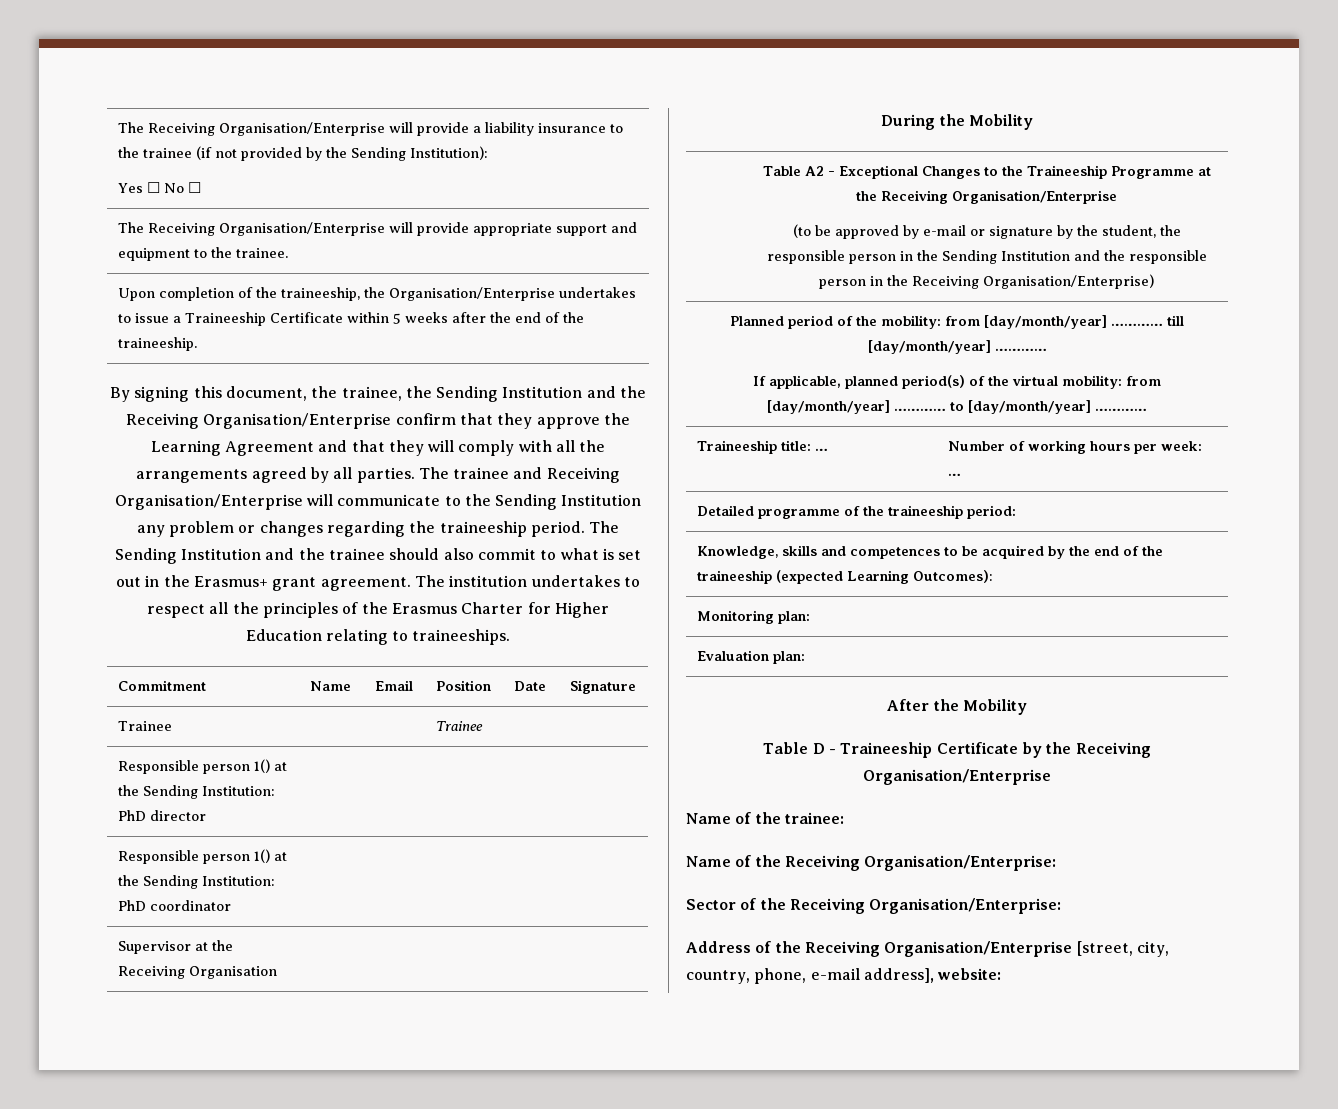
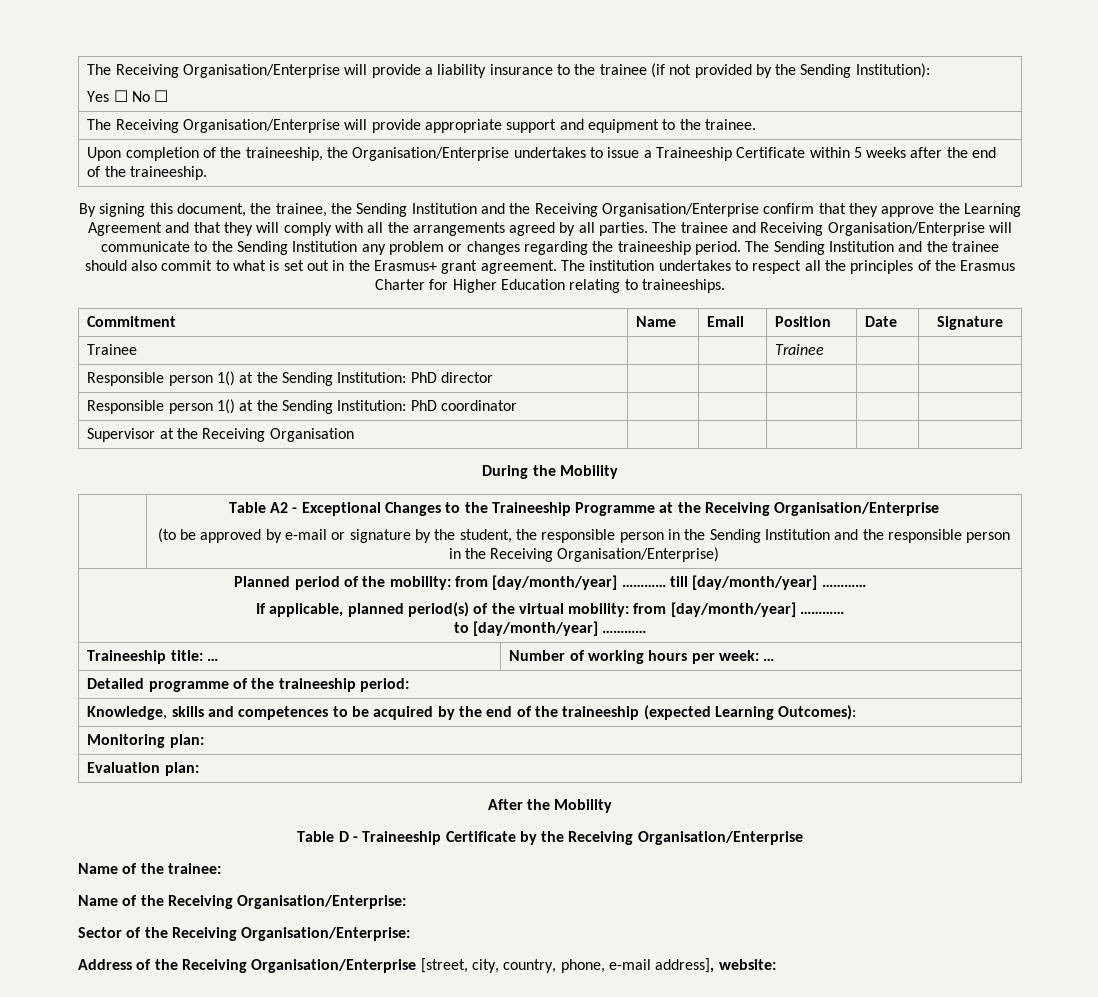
(946, 409) none -> (845, 612) //

